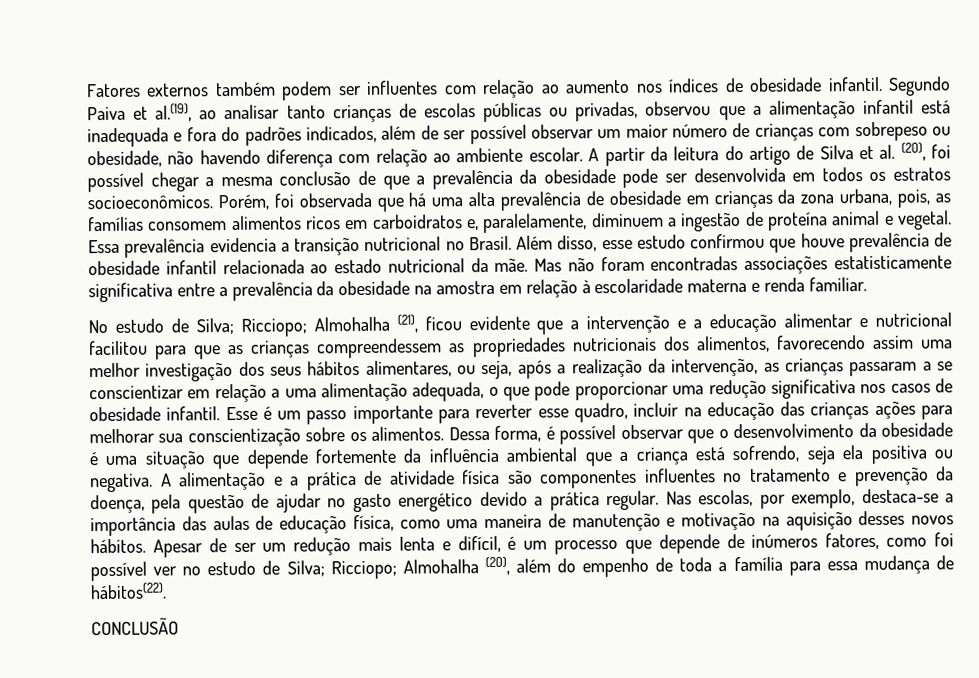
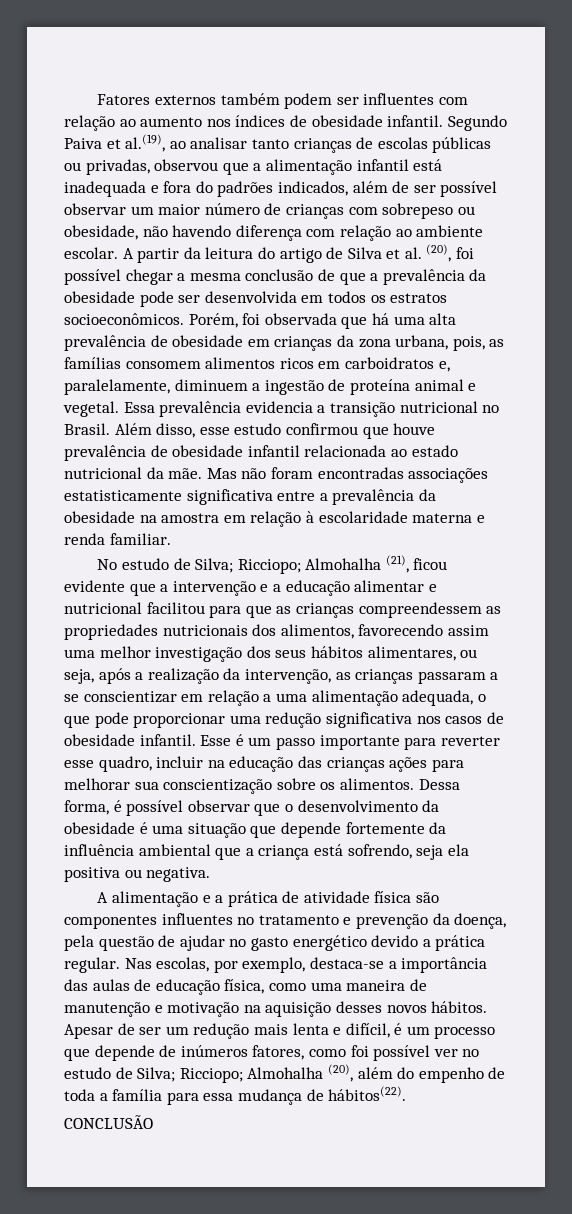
(153, 483) none -> (211, 874) //

